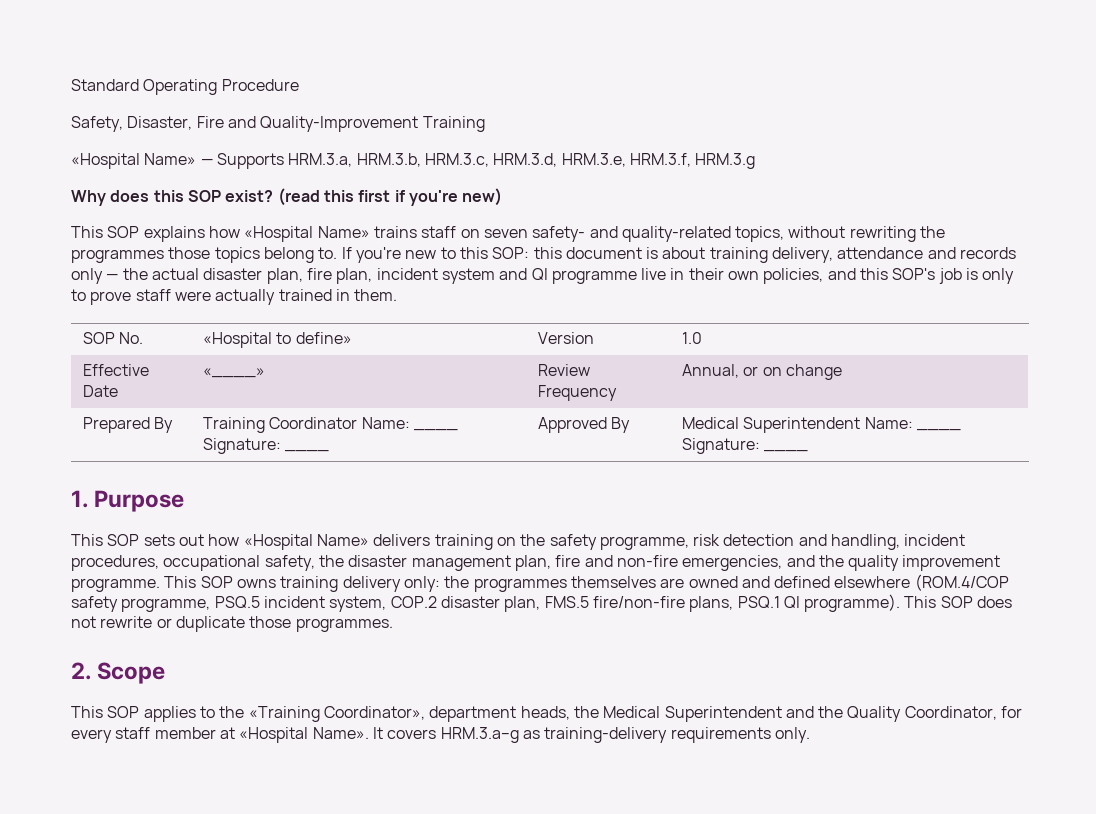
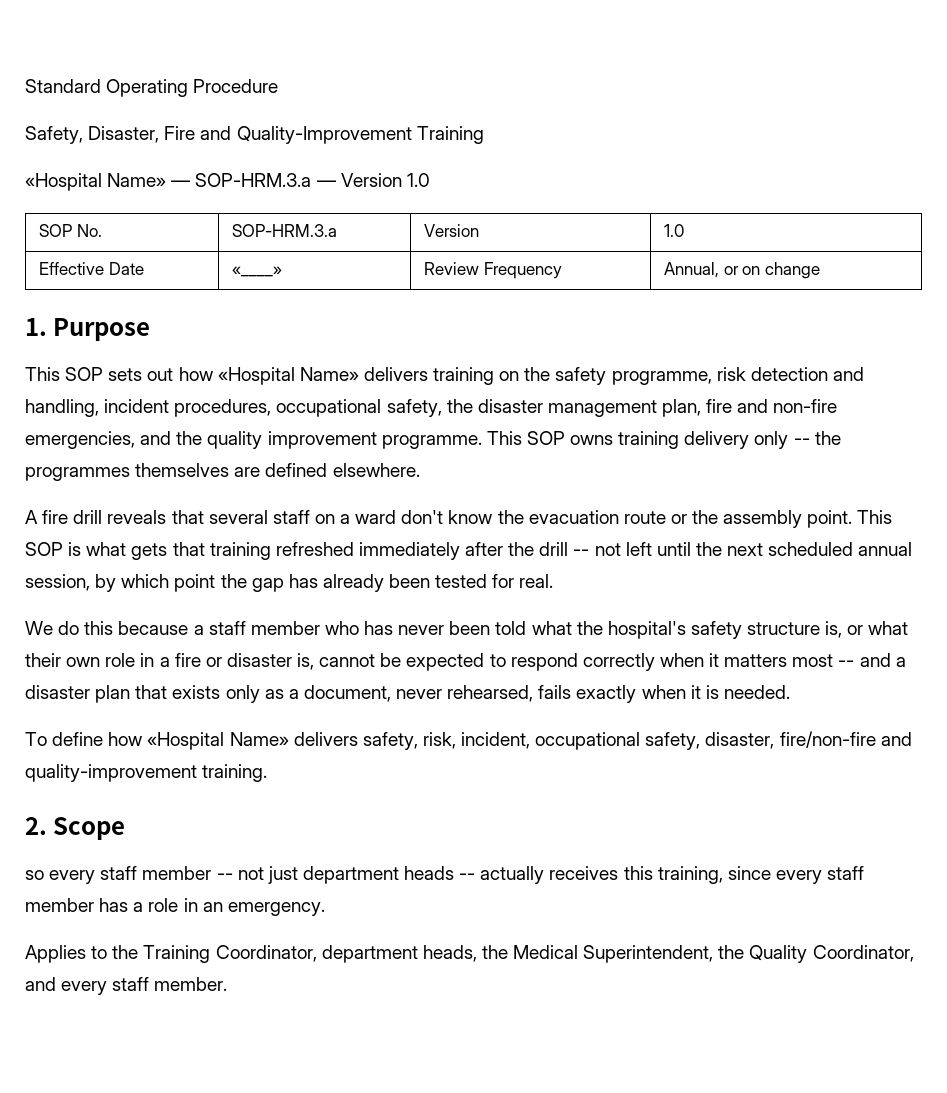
[216,153,756,169] [71,188,503,206] [71,226,946,242] [71,247,1017,263] [71,268,1015,284] [71,289,398,305] Supports HRM.3.a, HRM.3.b, HRM.3.c, HRM.3.d, HRM.3.e, HRM.3.f, HRM.3.g // Why does this SOP exist? (read this first if you're new) // This SOP explains how «Hospital Name» trains staff on seven safety- and quality-related topics, without rewriting the programmes those topics belong to. If you're new to this SOP: this document is about training delivery, attendance and records only — the actual disaster plan, fire plan, incident system and QI programme live in their own policies, and this SOP's job is only to prove staff were actually trained in them. -> [195,173,430,187] SOP-HRM.3.a — Version 1.0
[202,332,352,348] «Hospital to define» -> [231,224,337,237] SOP-HRM.3.a
[82,417,174,433] [202,417,410,433] [413,429,458,431] [202,438,330,454] [537,417,631,433] [681,417,913,433] [916,429,961,431] [681,438,809,454] // Prepared By | Training Coordinator Name: ____ Signature: ____ | Approved By | Medical Superintendent Name: ____ Signature: ____ -> (820, 270) none
[403,576,440,592] only: -> [754,431,810,449] only --
[688,574,1009,591] [71,594,1013,612] [71,616,393,632] [71,662,166,684] [71,706,425,722] owned and defined elsewhere (ROM.4/COP safety programme, PSQ.5 incident system, COP.2 disaster plan, FMS.5 fire/non-fire plans, PSQ.1 QI programme). This SOP does not rewrite or duplicate those programmes. // 2. Scope // This SOP applies to the «Training Coordinator», -> [265,463,420,477] [25,510,893,528] [25,542,913,560] [25,574,554,592] [25,621,909,639] [25,653,906,671] [25,685,790,703] [25,731,912,750] [25,764,268,782] [25,817,126,840] [25,866,865,884] [25,898,325,916] [25,945,317,963] defined elsewhere. // A fire drill reveals that several staff on a ward don't know the evacuation route or the assembly point. This SOP is what gets that training refreshed immediately after the drill -- not left until the next scheduled annual session, by which point the gap has already been tested for real. // We do this because a staff member who has never been told what the hospital's safety structure is, or what their own role in a fire or disaster is, cannot be expected to respond correctly when it matters most -- and a disaster plan that exists only as a document, never rehearsed, fails exactly when it is needed. // To define how «Hospital Name» delivers safety, risk, incident, occupational safety, disaster, fire/non-fire and quality-improvement training. // 2. Scope // so every staff member -- not just department heads -- actually receives this training, since every staff member has a role in an emergency. // Applies to the Training Coordinator,
[664,706,814,722] Superintendent and -> [583,945,714,963] Superintendent,
[1001,706,1023,718] [71,727,810,743] for every staff member at «Hospital Name». It covers HRM.3.a–g as training-delivery requirements only. -> [25,977,228,995] and every staff member.

